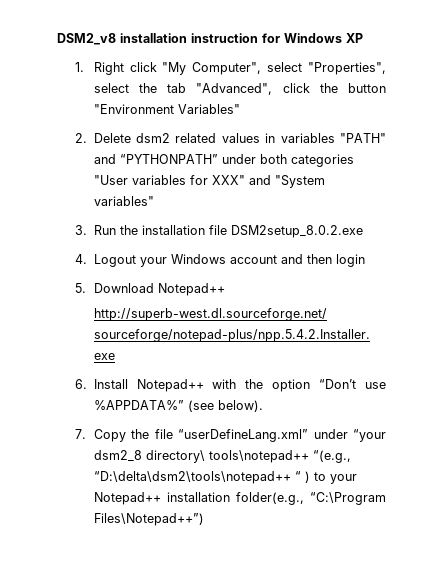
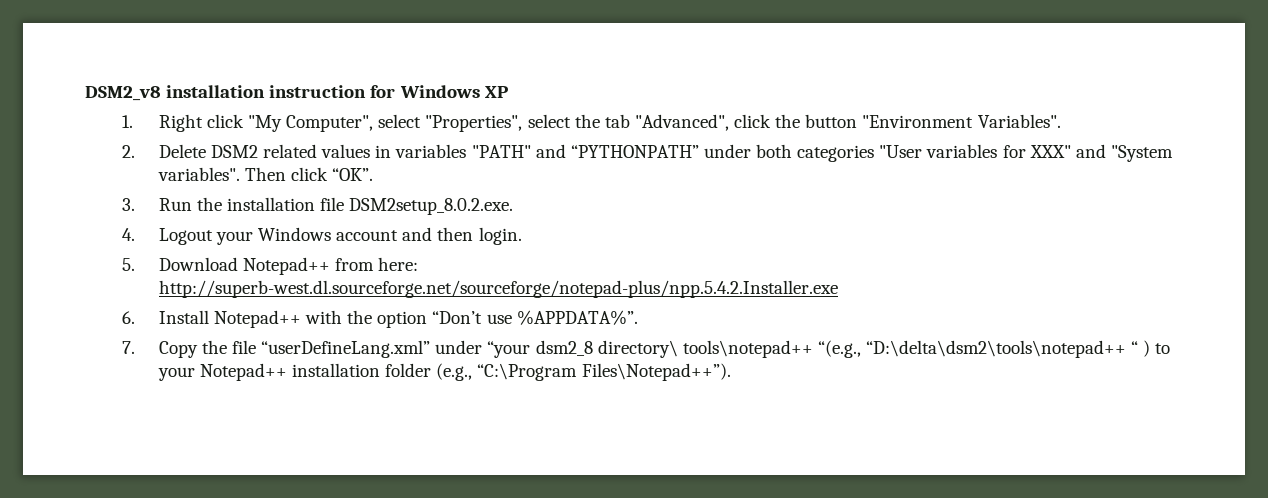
[177,104,240,114] Variables" -> [977,114,1061,128] Variables".
[136,133,171,143] dsm2 -> [210,145,258,158] DSM2
[93,196,154,206] variables" -> [157,167,374,181] variables". Then click “OK”.
[230,225,363,238] DSM2setup_8.0.2.exe -> [349,198,514,215] DSM2setup_8.0.2.exe.
[335,254,365,267] login -> [478,227,522,245] login.
(225, 289) none -> [335,257,419,271] from here:
[93,400,263,412] %APPDATA%” (see below). -> [516,310,638,325] %APPDATA%”.
[235,492,386,505] [93,513,204,526] folder(e.g., “C:\Program Files\Notepad++”) -> [385,363,731,381] folder (e.g., “C:\Program Files\Notepad++”).

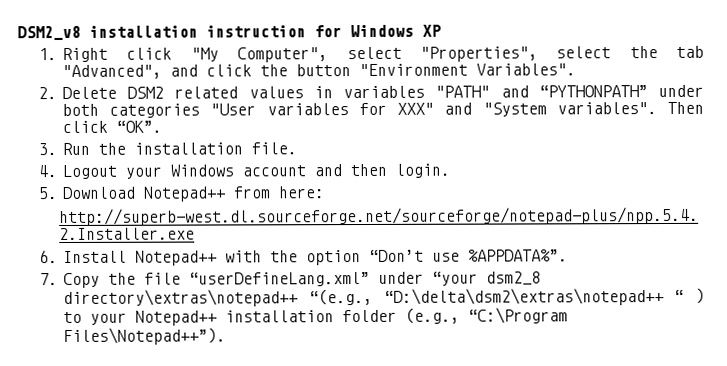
(729, 122) none -> [170,64,199,77] and
[320,197,514,215] file DSM2setup_8.0.2.exe. -> [251,142,298,155] file.
[597,340,1127,358] directory\ tools\notepad++ “(e.g., “D:\delta\dsm2\tools\notepad++ -> [63,288,664,307] directory\extras\notepad++ “(e.g., “D:\delta\dsm2\extras\notepad++

